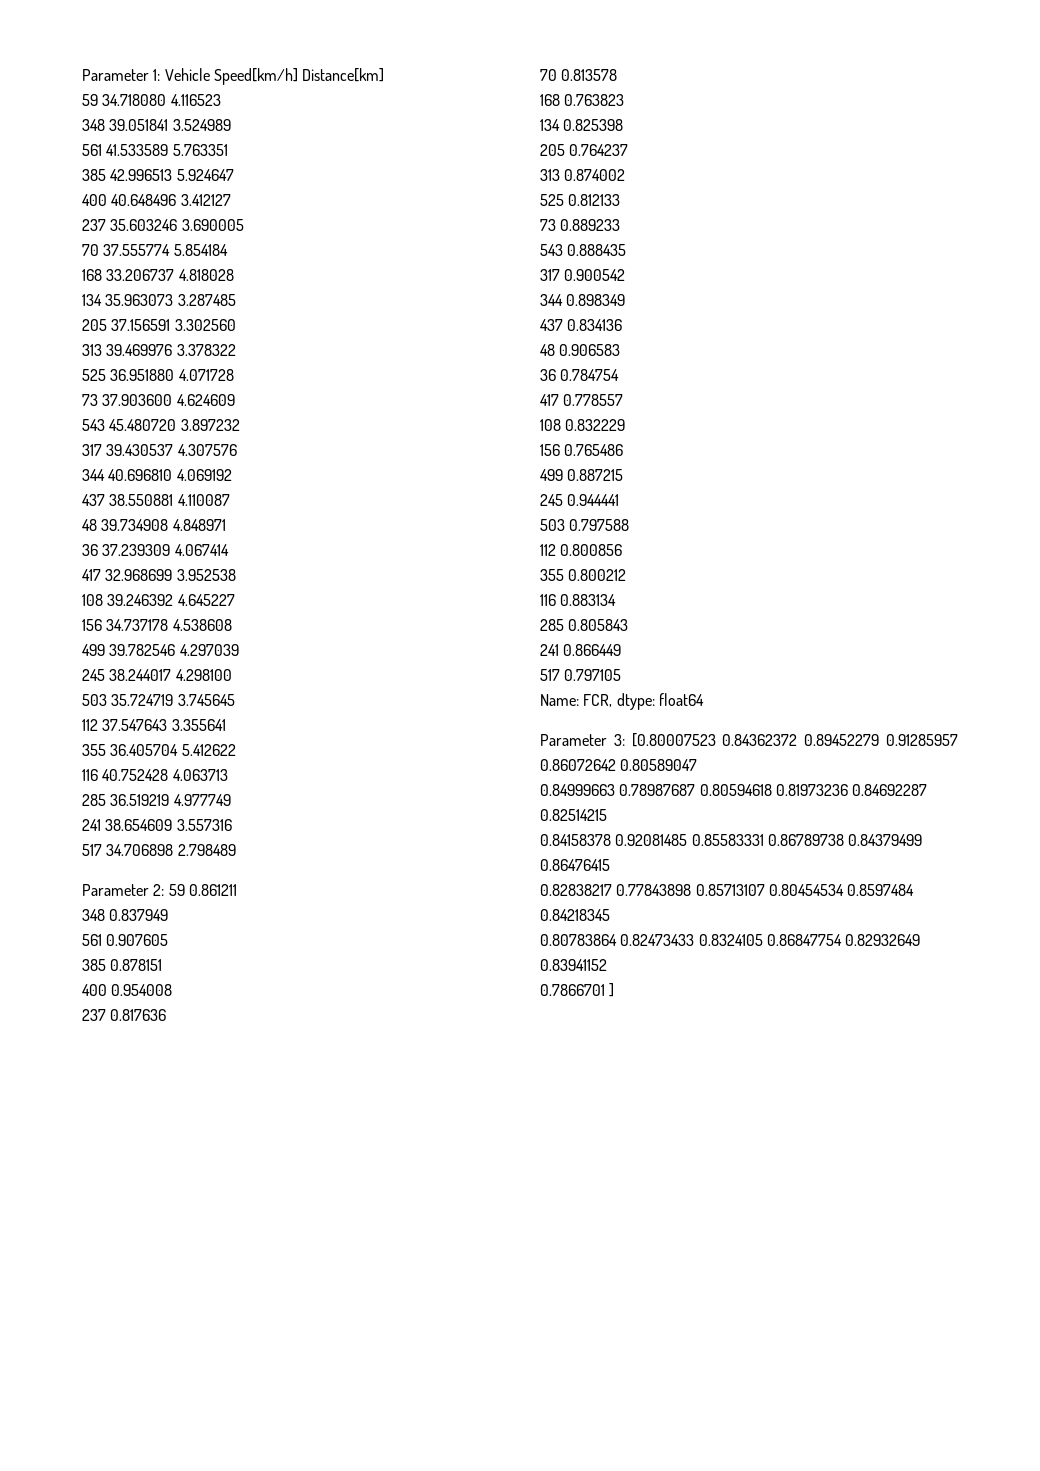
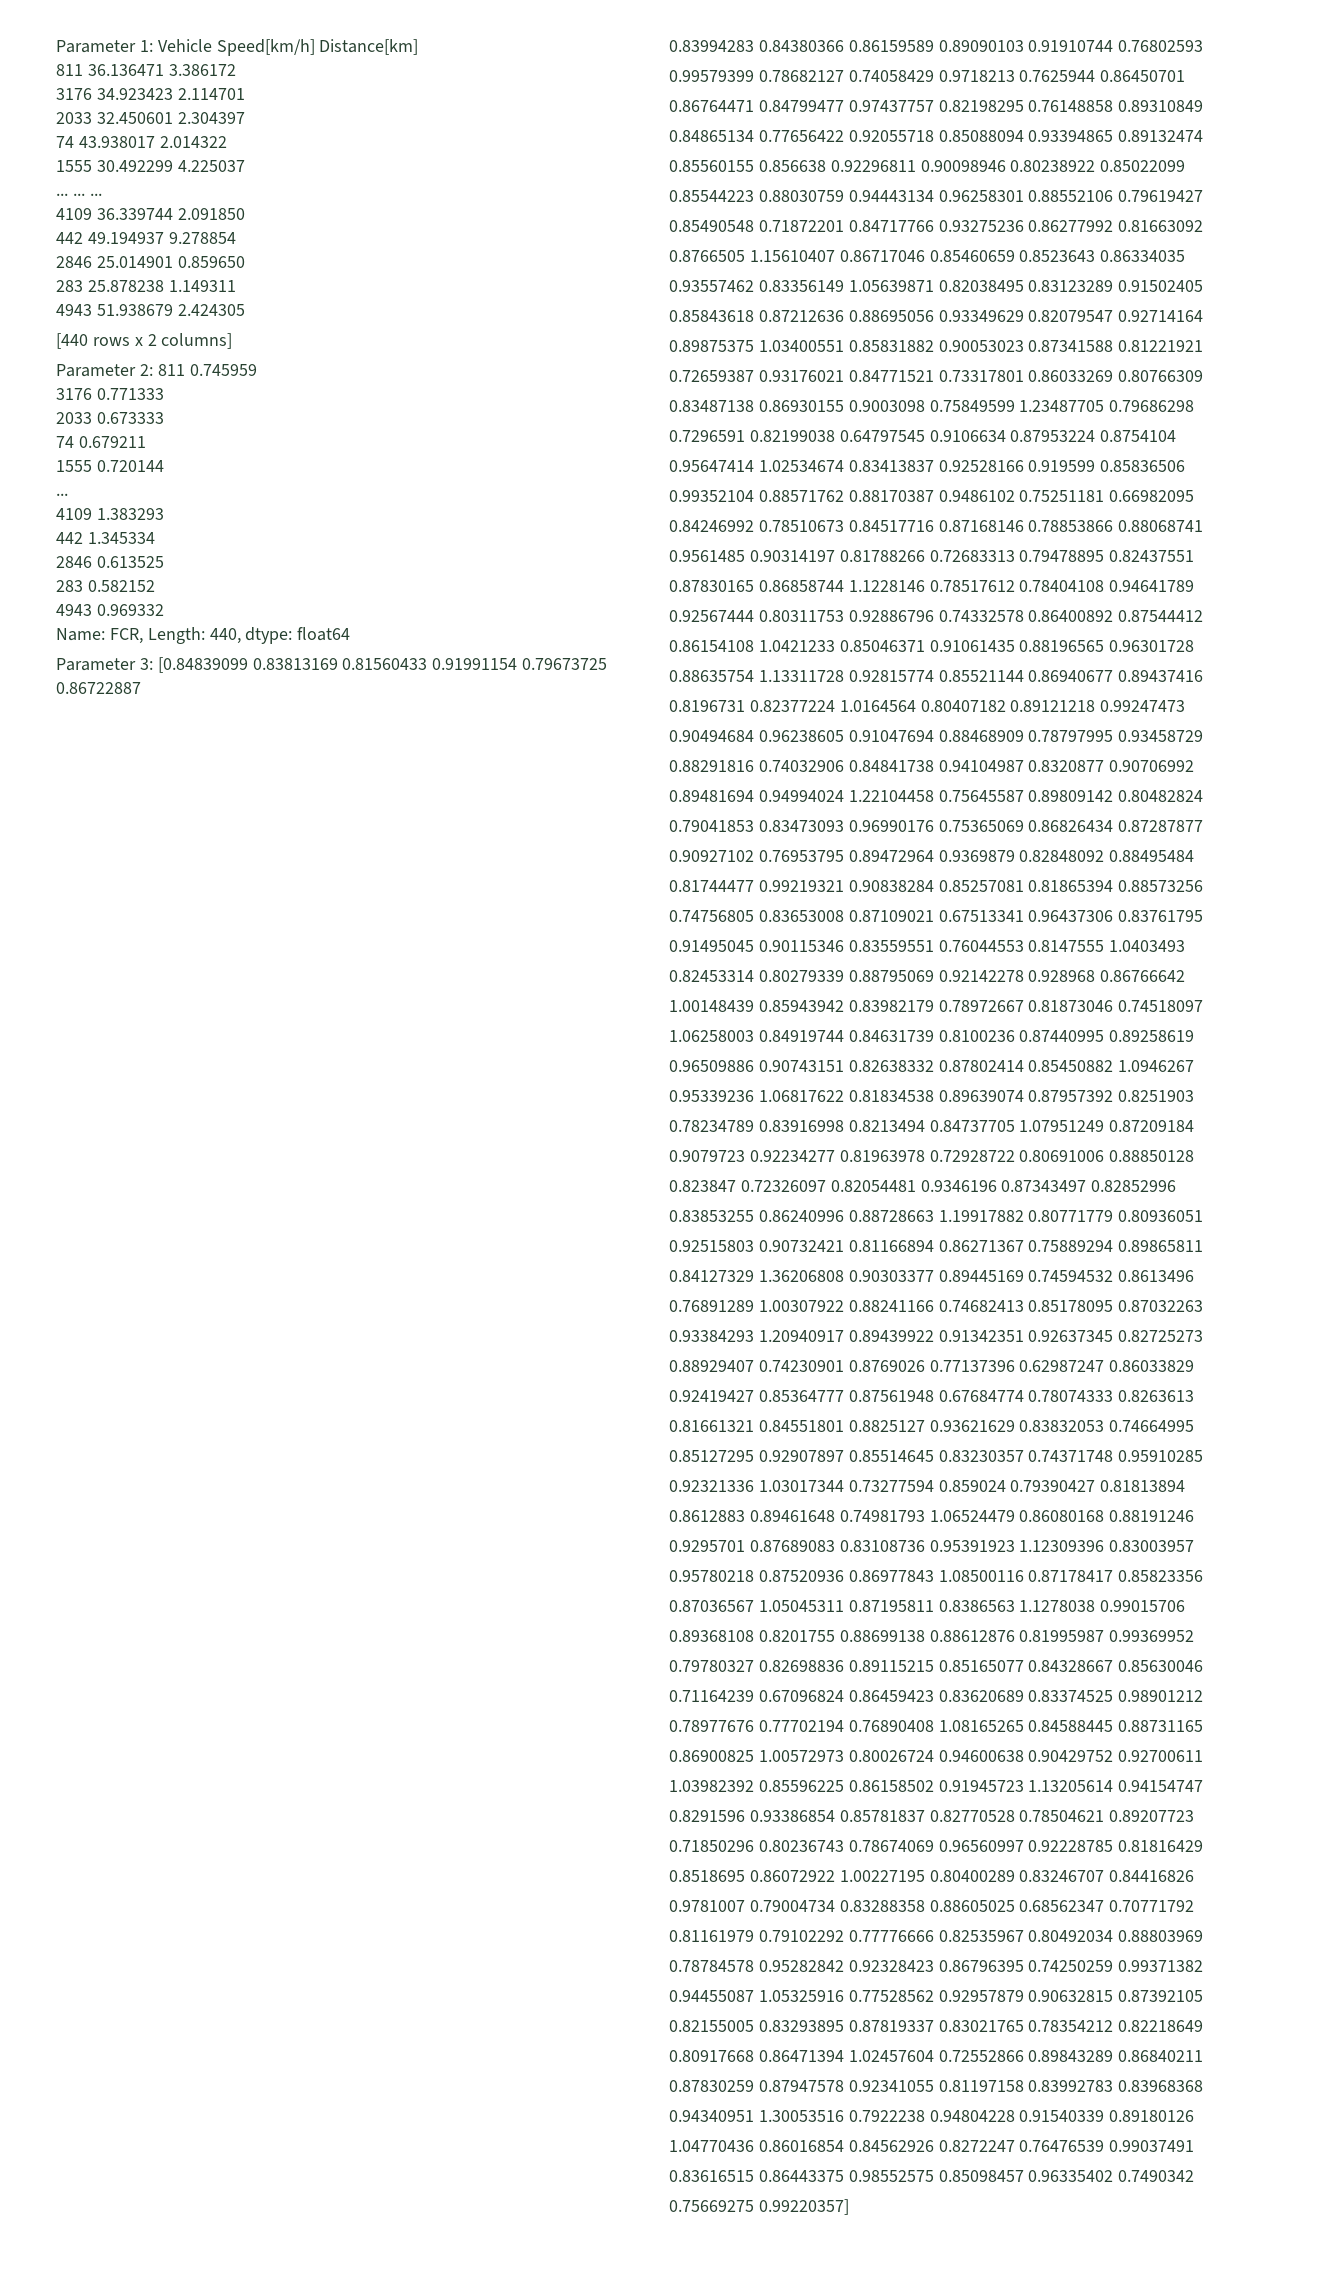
[82,94,221,106] [82,119,231,131] [82,144,228,156] [82,169,234,181] [82,194,231,206] [82,219,244,231] [82,244,228,256] [82,269,234,281] [82,294,236,306] [82,319,236,331] [82,344,236,356] [82,369,234,381] [82,394,235,406] [82,419,240,431] [82,444,237,456] [82,469,232,481] [82,494,230,506] [82,519,226,531] [82,544,229,556] [82,569,236,581] [82,594,235,606] [82,619,232,631] [82,644,239,656] [82,669,232,681] [82,694,235,706] [82,719,226,731] [82,744,236,756] [82,769,228,781] [82,794,231,806] [82,819,232,831] [82,844,236,856] [82,884,237,896] [82,909,169,921] [82,934,169,946] [82,959,163,971] [82,984,173,996] [82,1009,167,1021] [540,69,618,81] [540,94,625,106] [540,119,624,131] [540,144,629,156] [540,169,626,181] [540,194,621,206] [540,219,621,231] [540,244,627,256] [540,269,626,281] [540,294,626,306] [540,319,623,331] [540,344,621,356] [540,369,620,381] [540,394,624,406] [540,419,626,431] [540,444,624,456] [540,469,624,481] [540,494,620,506] [540,519,630,531] [540,544,623,556] [540,569,627,581] [540,594,617,606] [540,619,629,631] [540,644,622,656] [540,669,622,681] 59 34.718080 4.116523 // 348 39.051841 3.524989 // 561 41.533589 5.763351 // 385 42.996513 5.924647 // 400 40.648496 3.412127 // 237 35.603246 3.690005 // 70 37.555774 5.854184 // 168 33.206737 4.818028 // 134 35.963073 3.287485 // 205 37.156591 3.302560 // 313 39.469976 3.378322 // 525 36.951880 4.071728 // 73 37.903600 4.624609 // 543 45.480720 3.897232 // 317 39.430537 4.307576 // 344 40.696810 4.069192 // 437 38.550881 4.110087 // 48 39.734908 4.848971 // 36 37.239309 4.067414 // 417 32.968699 3.952538 // 108 39.246392 4.645227 // 156 34.737178 4.538608 // 499 39.782546 4.297039 // 245 38.244017 4.298100 // 503 35.724719 3.745645 // 112 37.547643 3.355641 // 355 36.405704 5.412622 // 116 40.752428 4.063713 // 285 36.519219 4.977749 // 241 38.654609 3.557316 // 517 34.706898 2.798489 // Parameter 2: 59 0.861211 // 348 0.837949 // 561 0.907605 // 385 0.878151 // 400 0.954008 // 237 0.817636 // 70 0.813578 // 168 0.763823 // 134 0.825398 // 205 0.764237 // 313 0.874002 // 525 0.812133 // 73 0.889233 // 543 0.888435 // 317 0.900542 // 344 0.898349 // 437 0.834136 // 48 0.906583 // 36 0.784754 // 417 0.778557 // 108 0.832229 // 156 0.765486 // 499 0.887215 // 245 0.944441 // 503 0.797588 // 112 0.800856 // 355 0.800212 // 116 0.883134 // 285 0.805843 // 241 0.866449 // 517 0.797105 -> [56,64,236,76] [56,88,245,100] [56,112,245,124] [56,136,227,148] [56,160,245,172] [56,193,102,196] [56,208,245,220] [56,232,236,244] [56,256,245,268] [56,280,236,292] [56,304,245,316] [56,333,233,349] [56,364,257,377] [56,388,164,400] [56,412,164,424] [56,436,146,448] [56,460,164,472] [56,493,68,496] [56,508,164,520] [56,532,155,544] [56,556,164,568] [56,580,155,592] [56,604,164,616] 811 36.136471 3.386172 // 3176 34.923423 2.114701 // 2033 32.450601 2.304397 // 74 43.938017 2.014322 // 1555 30.492299 4.225037 // ... ... ... // 4109 36.339744 2.091850 // 442 49.194937 9.278854 // 2846 25.014901 0.859650 // 283 25.878238 1.149311 // 4943 51.938679 2.424305 // [440 rows x 2 columns] // Parameter 2: 811 0.745959 // 3176 0.771333 // 2033 0.673333 // 74 0.679211 // 1555 0.720144 // ... // 4109 1.383293 // 442 1.345334 // 2846 0.613525 // 283 0.582152 // 4943 0.969332
(613, 700) none -> [147,627,241,644] Length: 440,
[631,733,958,747] [540,759,698,771] [540,784,928,796] [540,809,607,821] [540,834,923,846] [540,859,610,871] [540,884,915,896] [540,909,610,921] [540,934,921,946] [540,959,607,971] [540,983,615,997] [0.80007523 0.84362372 0.89452279 0.91285957 0.86072642 0.80589047 // 0.84999663 0.78987687 0.80594618 0.81973236 0.84692287 0.82514215 // 0.84158378 0.92081485 0.85583331 0.86789738 0.84379499 0.86476415 // 0.82838217 0.77843898 0.85713107 0.80454534 0.8597484 0.84218345 // 0.80783864 0.82473433 0.8324105 0.86847754 0.82932649 0.83941152 // 0.7866701 ] -> [157,657,608,673] [56,682,141,694] [669,40,1204,52] [669,70,1186,82] [669,100,1204,112] [669,130,1204,142] [669,160,1186,172] [669,190,1204,202] [669,220,1204,232] [669,250,1186,262] [669,280,1204,292] [669,310,1204,322] [669,340,1204,352] [669,370,1204,382] [669,400,1195,412] [669,430,1177,442] [669,460,1186,472] [669,490,1195,502] [669,520,1204,532] [669,550,1195,562] [669,580,1195,592] [669,610,1204,622] [669,640,1195,652] [669,670,1204,682] [669,700,1186,712] [669,730,1204,742] [669,760,1195,772] [669,790,1204,802] [669,820,1204,832] [669,850,1195,862] [669,880,1204,892] [669,910,1204,922] [669,940,1186,952] [669,970,1186,982] [669,1000,1204,1012] [669,1030,1195,1042] [669,1060,1195,1072] [669,1090,1195,1102] [669,1120,1195,1132] [669,1150,1195,1162] [669,1180,1177,1192] [669,1210,1204,1222] [669,1240,1204,1252] [669,1270,1195,1282] [669,1300,1204,1312] [669,1330,1204,1342] [669,1360,1195,1372] [669,1390,1195,1402] [669,1420,1195,1432] [669,1450,1204,1462] [669,1480,1186,1492] [669,1510,1195,1522] [669,1540,1195,1552] [669,1570,1204,1582] [669,1600,1186,1612] [669,1630,1195,1642] [669,1660,1204,1672] [669,1690,1204,1702] [669,1720,1204,1732] [669,1750,1204,1762] [669,1780,1204,1792] [669,1810,1195,1822] [669,1840,1204,1852] [669,1870,1195,1882] [669,1900,1195,1912] [669,1930,1204,1942] [669,1960,1204,1972] [669,1990,1204,2002] [669,2020,1204,2032] [669,2050,1204,2062] [669,2080,1204,2092] [669,2110,1195,2122] [669,2140,1195,2152] [669,2170,1195,2182] [669,2199,849,2215] [0.84839099 0.83813169 0.81560433 0.91991154 0.79673725 0.86722887 // 0.83994283 0.84380366 0.86159589 0.89090103 0.91910744 0.76802593 // 0.99579399 0.78682127 0.74058429 0.9718213 0.7625944 0.86450701 // 0.86764471 0.84799477 0.97437757 0.82198295 0.76148858 0.89310849 // 0.84865134 0.77656422 0.92055718 0.85088094 0.93394865 0.89132474 // 0.85560155 0.856638 0.92296811 0.90098946 0.80238922 0.85022099 // 0.85544223 0.88030759 0.94443134 0.96258301 0.88552106 0.79619427 // 0.85490548 0.71872201 0.84717766 0.93275236 0.86277992 0.81663092 // 0.8766505 1.15610407 0.86717046 0.85460659 0.8523643 0.86334035 // 0.93557462 0.83356149 1.05639871 0.82038495 0.83123289 0.91502405 // 0.85843618 0.87212636 0.88695056 0.93349629 0.82079547 0.92714164 // 0.89875375 1.03400551 0.85831882 0.90053023 0.87341588 0.81221921 // 0.72659387 0.93176021 0.84771521 0.73317801 0.86033269 0.80766309 // 0.83487138 0.86930155 0.9003098 0.75849599 1.23487705 0.79686298 // 0.7296591 0.82199038 0.64797545 0.9106634 0.87953224 0.8754104 // 0.95647414 1.02534674 0.83413837 0.92528166 0.919599 0.85836506 // 0.99352104 0.88571762 0.88170387 0.9486102 0.75251181 0.66982095 // 0.84246992 0.78510673 0.84517716 0.87168146 0.78853866 0.88068741 // 0.9561485 0.90314197 0.81788266 0.72683313 0.79478895 0.82437551 // 0.87830165 0.86858744 1.1228146 0.78517612 0.78404108 0.94641789 // 0.92567444 0.80311753 0.92886796 0.74332578 0.86400892 0.87544412 // 0.86154108 1.0421233 0.85046371 0.91061435 0.88196565 0.96301728 // 0.88635754 1.13311728 0.92815774 0.85521144 0.86940677 0.89437416 // 0.8196731 0.82377224 1.0164564 0.80407182 0.89121218 0.99247473 // 0.90494684 0.96238605 0.91047694 0.88468909 0.78797995 0.93458729 // 0.88291816 0.74032906 0.84841738 0.94104987 0.8320877 0.90706992 // 0.89481694 0.94994024 1.22104458 0.75645587 0.89809142 0.80482824 // 0.79041853 0.83473093 0.96990176 0.75365069 0.86826434 0.87287877 // 0.90927102 0.76953795 0.89472964 0.9369879 0.82848092 0.88495484 // 0.81744477 0.99219321 0.90838284 0.85257081 0.81865394 0.88573256 // 0.74756805 0.83653008 0.87109021 0.67513341 0.96437306 0.83761795 // 0.91495045 0.90115346 0.83559551 0.76044553 0.8147555 1.0403493 // 0.82453314 0.80279339 0.88795069 0.92142278 0.928968 0.86766642 // 1.00148439 0.85943942 0.83982179 0.78972667 0.81873046 0.74518097 // 1.06258003 0.84919744 0.84631739 0.8100236 0.87440995 0.89258619 // 0.96509886 0.90743151 0.82638332 0.87802414 0.85450882 1.0946267 // 0.95339236 1.06817622 0.81834538 0.89639074 0.87957392 0.8251903 // 0.78234789 0.83916998 0.8213494 0.84737705 1.07951249 0.87209184 // 0.9079723 0.92234277 0.81963978 0.72928722 0.80691006 0.88850128 // 0.823847 0.72326097 0.82054481 0.9346196 0.87343497 0.82852996 // 0.83853255 0.86240996 0.88728663 1.19917882 0.80771779 0.80936051 // 0.92515803 0.90732421 0.81166894 0.86271367 0.75889294 0.89865811 // 0.84127329 1.36206808 0.90303377 0.89445169 0.74594532 0.8613496 // 0.76891289 1.00307922 0.88241166 0.74682413 0.85178095 0.87032263 // 0.93384293 1.20940917 0.89439922 0.91342351 0.92637345 0.82725273 // 0.88929407 0.74230901 0.8769026 0.77137396 0.62987247 0.86033829 // 0.92419427 0.85364777 0.87561948 0.67684774 0.78074333 0.8263613 // 0.81661321 0.84551801 0.8825127 0.93621629 0.83832053 0.74664995 // 0.85127295 0.92907897 0.85514645 0.83230357 0.74371748 0.95910285 // 0.92321336 1.03017344 0.73277594 0.859024 0.79390427 0.81813894 // 0.8612883 0.89461648 0.74981793 1.06524479 0.86080168 0.88191246 // 0.9295701 0.87689083 0.83108736 0.95391923 1.12309396 0.83003957 // 0.95780218 0.87520936 0.86977843 1.08500116 0.87178417 0.85823356 // 0.87036567 1.05045311 0.87195811 0.8386563 1.1278038 0.99015706 // 0.89368108 0.8201755 0.88699138 0.88612876 0.81995987 0.99369952 // 0.79780327 0.82698836 0.89115215 0.85165077 0.84328667 0.85630046 // 0.71164239 0.67096824 0.86459423 0.83620689 0.83374525 0.98901212 // 0.78977676 0.77702194 0.76890408 1.08165265 0.84588445 0.88731165 // 0.86900825 1.00572973 0.80026724 0.94600638 0.90429752 0.92700611 // 1.03982392 0.85596225 0.86158502 0.91945723 1.13205614 0.94154747 // 0.8291596 0.93386854 0.85781837 0.82770528 0.78504621 0.89207723 // 0.71850296 0.80236743 0.78674069 0.96560997 0.92228785 0.81816429 // 0.8518695 0.86072922 1.00227195 0.80400289 0.83246707 0.84416826 // 0.9781007 0.79004734 0.83288358 0.88605025 0.68562347 0.70771792 // 0.81161979 0.79102292 0.77776666 0.82535967 0.80492034 0.88803969 // 0.78784578 0.95282842 0.92328423 0.86796395 0.74250259 0.99371382 // 0.94455087 1.05325916 0.77528562 0.92957879 0.90632815 0.87392105 // 0.82155005 0.83293895 0.87819337 0.83021765 0.78354212 0.82218649 // 0.80917668 0.86471394 1.02457604 0.72552866 0.89843289 0.86840211 // 0.87830259 0.87947578 0.92341055 0.81197158 0.83992783 0.83968368 // 0.94340951 1.30053516 0.7922238 0.94804228 0.91540339 0.89180126 // 1.04770436 0.86016854 0.84562926 0.8272247 0.76476539 0.99037491 // 0.83616515 0.86443375 0.98552575 0.85098457 0.96335402 0.7490342 // 0.75669275 0.99220357]

